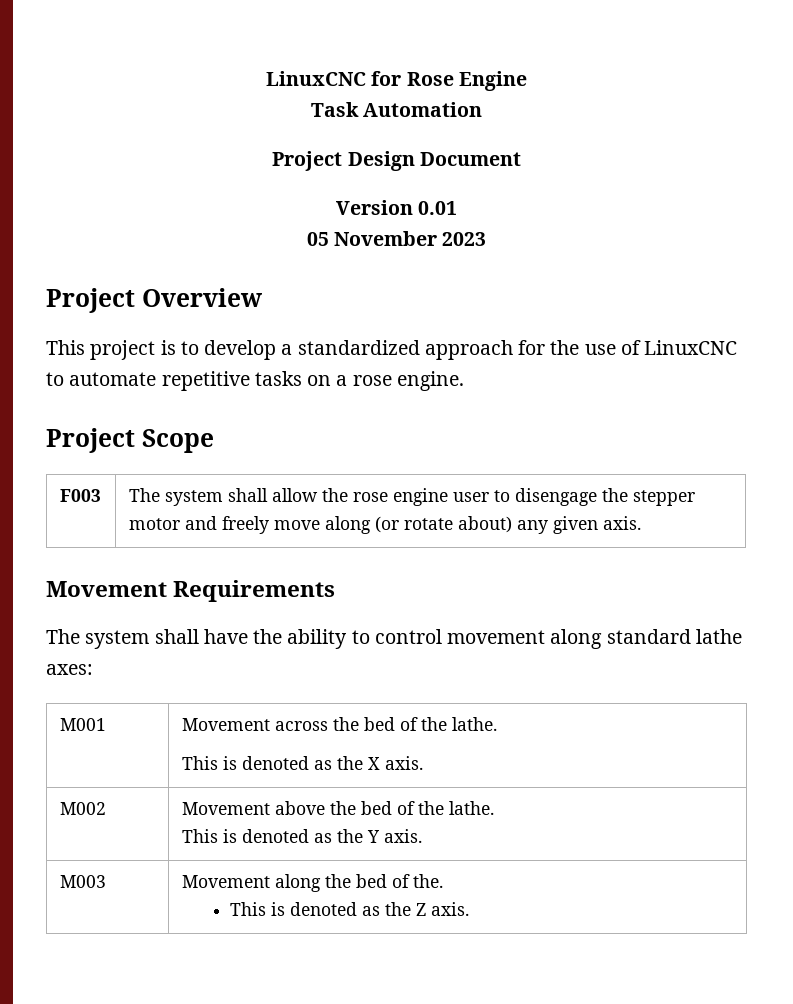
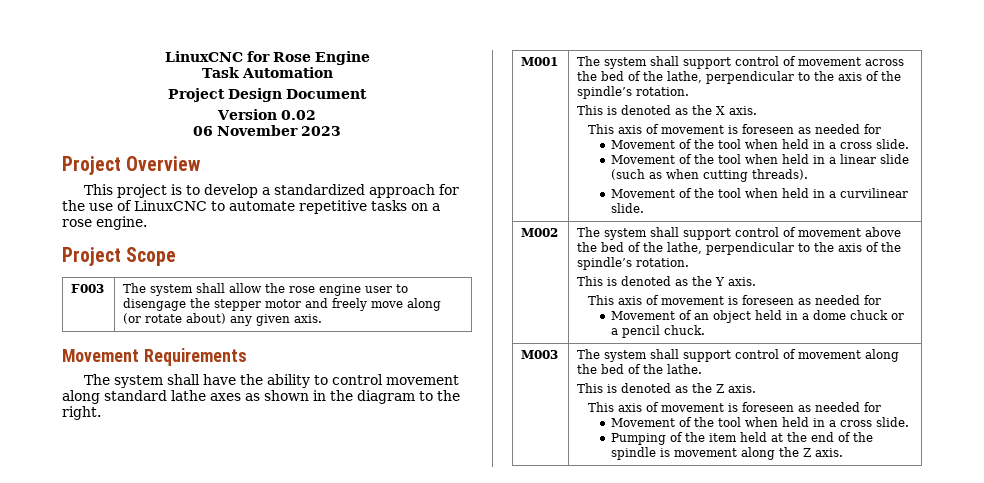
[418,201,458,215] [306,232,329,246] 0.01 // 05 -> [280,110,316,120] [193,126,213,136] 0.02 // 06
[46,664,93,675] [59,718,106,731] [181,718,328,731] axes: // M001 | Movement across -> [210,390,460,404] [62,406,101,420] [521,57,559,66] [577,56,905,69] [577,71,902,84] [577,86,690,99] [577,105,758,115] [587,124,881,134] [610,139,909,149] [610,154,909,164] [610,169,808,182] [610,188,908,198] [610,203,644,213] [521,228,559,237] [577,227,902,240] [577,242,902,255] [577,257,690,270] [577,276,757,286] [587,295,881,305] [610,310,904,323] [610,325,705,338] [521,350,559,359] [577,349,900,362] axes as shown in the diagram to the right. // M001 | The system shall support control of movement across the bed of the lathe, perpendicular to the axis of the spindle’s rotation. // This is denoted as the X axis. // This axis of movement is foreseen as needed for // Movement of the tool when held in a cross slide. // Movement of the tool when held in a linear slide (such as when cutting threads). // Movement of the tool when held in a curvilinear slide. // M002 | The system shall support control of movement above the bed of the lathe, perpendicular to the axis of the spindle’s rotation. // This is denoted as the Y axis. // This axis of movement is foreseen as needed for // Movement of an object held in a dome chuck or a pencil chuck. // M003 | The system shall support control of movement along
[367,756,423,770] [59,802,106,815] [181,801,494,815] [181,829,422,843] [59,875,106,888] [181,874,443,892] [229,902,380,916] X axis. // M002 | Movement above the bed of the lathe. // This is denoted as the Y axis. // M003 | Movement along the bed of the. // This is denoted as -> [716,384,757,393] [587,402,881,412] [610,417,909,427] [610,432,873,445] [610,447,775,460] Z axis. // This axis of movement is foreseen as needed for // Movement of the tool when held in a cross slide. // Pumping of the item held at the end of the spindle is movement along

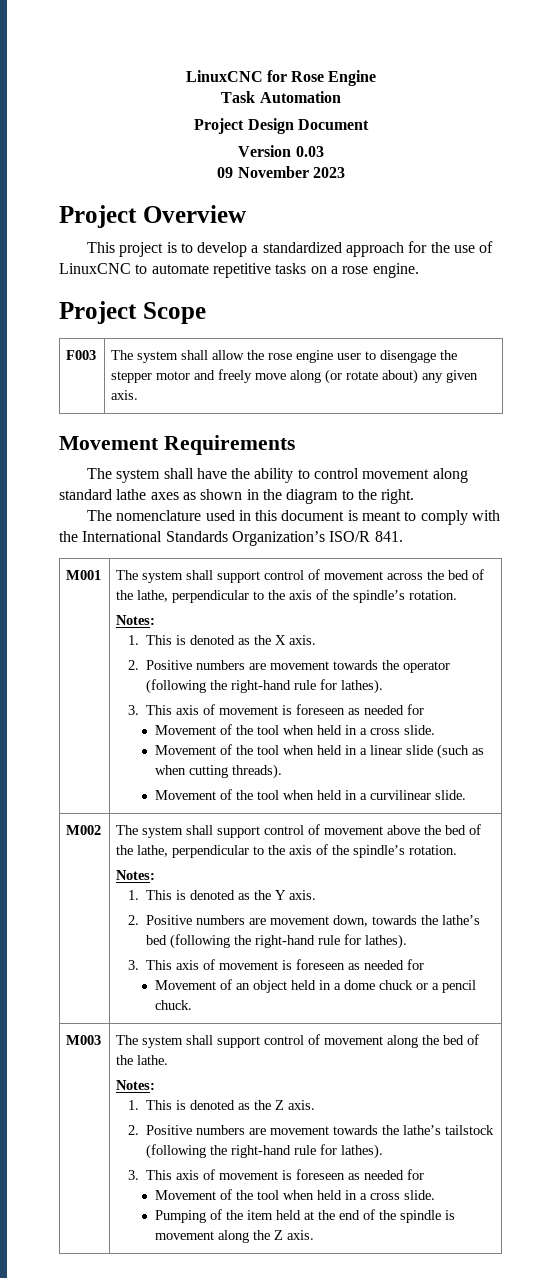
[280,110,316,120] [193,126,213,136] 0.02 // 06 -> [295,146,324,157] [217,167,234,178] 0.03 // 09
(101, 413) none -> [86,510,501,525] [59,531,403,546] // The nomenclature used in this document is meant to comply with the International Standards Organization’s ISO/R 841.
(690, 91) none -> [116,615,156,625] [127,635,139,645] Notes: // 1.
(758, 110) none -> [127,660,450,673] [145,679,383,694] [127,705,139,715] 2. Positive numbers are movement towards the operator (following the right-hand rule for lathes). // 3.
(690, 262) none -> [116,870,156,880] [127,890,139,900] Notes: // 1.
(757, 281) none -> [127,915,480,927] [145,934,407,949] [127,960,139,970] 2. Positive numbers are movement down, towards the lathe’s bed (following the right-hand rule for lathes). // 3.
(703, 369) none -> [116,1080,156,1090] [127,1100,139,1110] Notes: // 1.
(757, 388) none -> [127,1125,494,1135] [145,1144,383,1159] [127,1170,139,1180] 2. Positive numbers are movement towards the lathe’s tailstock (following the right-hand rule for lathes). // 3.

